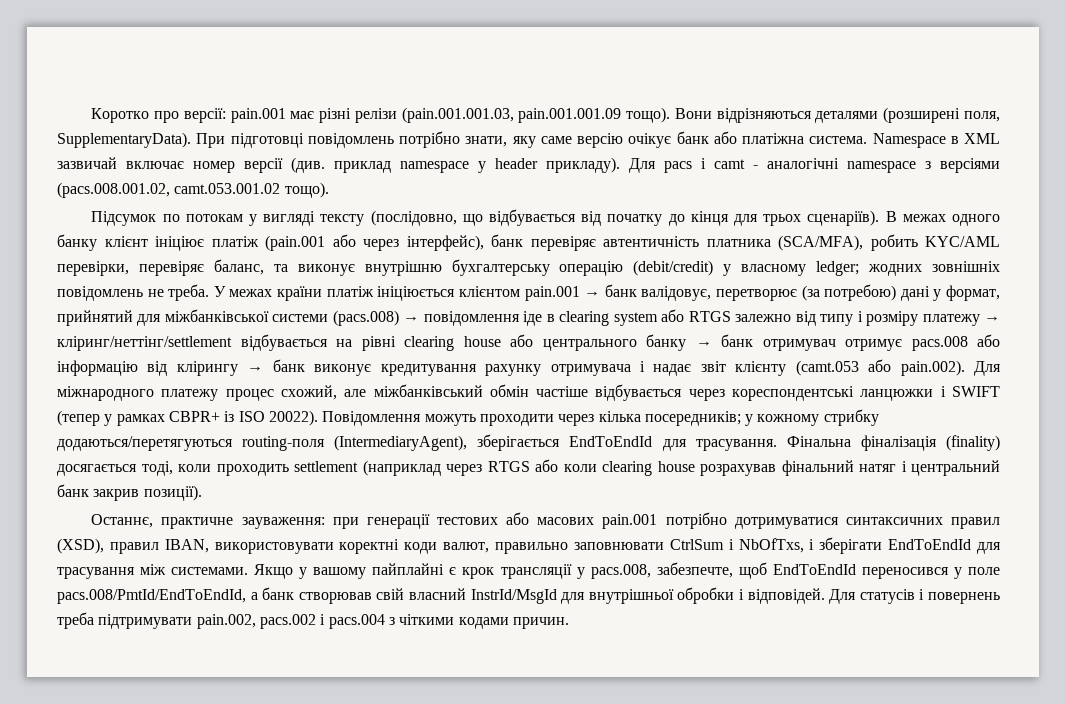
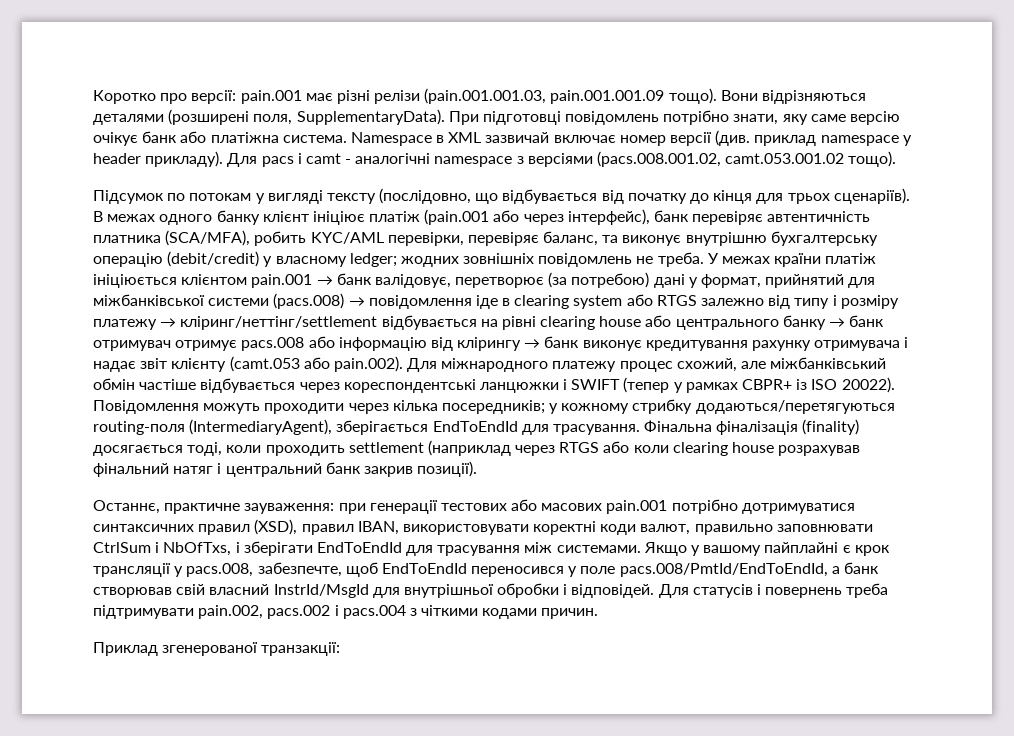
(569, 623) none -> [93,642,341,656] // Приклад згенерованої транзакції:

